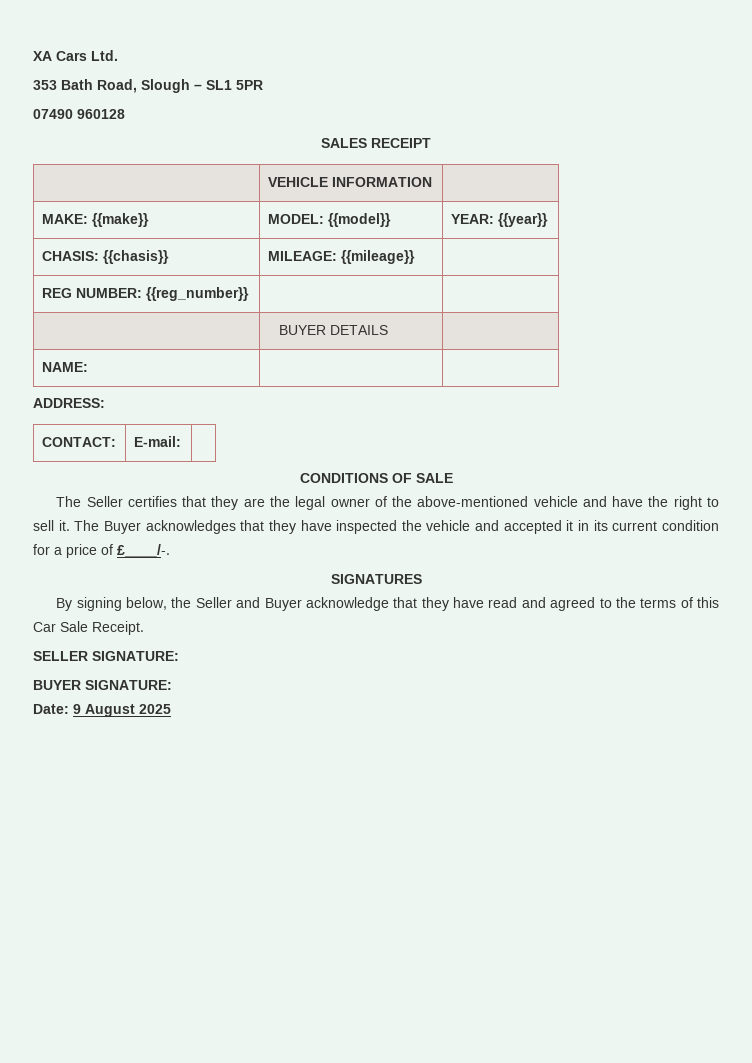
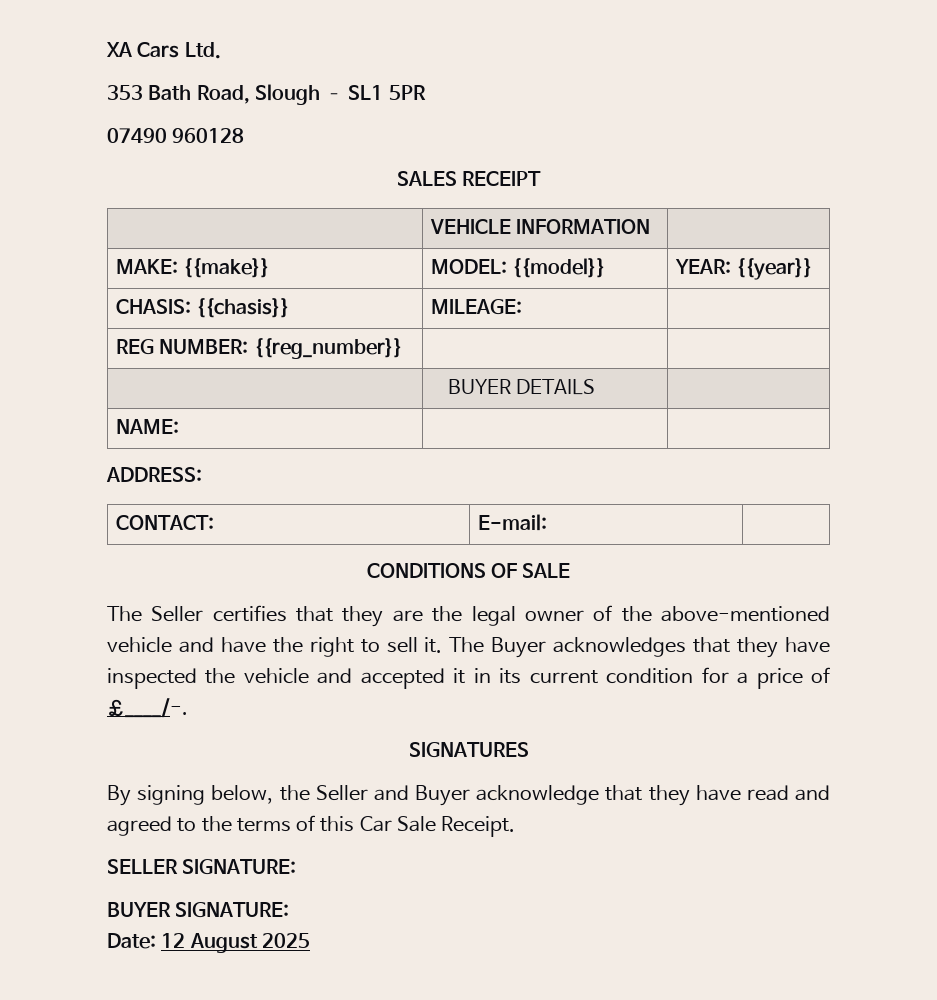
[340,250,415,264] {{mileage}} -> (523, 307) none
[73,704,81,714] 9 -> [161,933,186,948] 12

